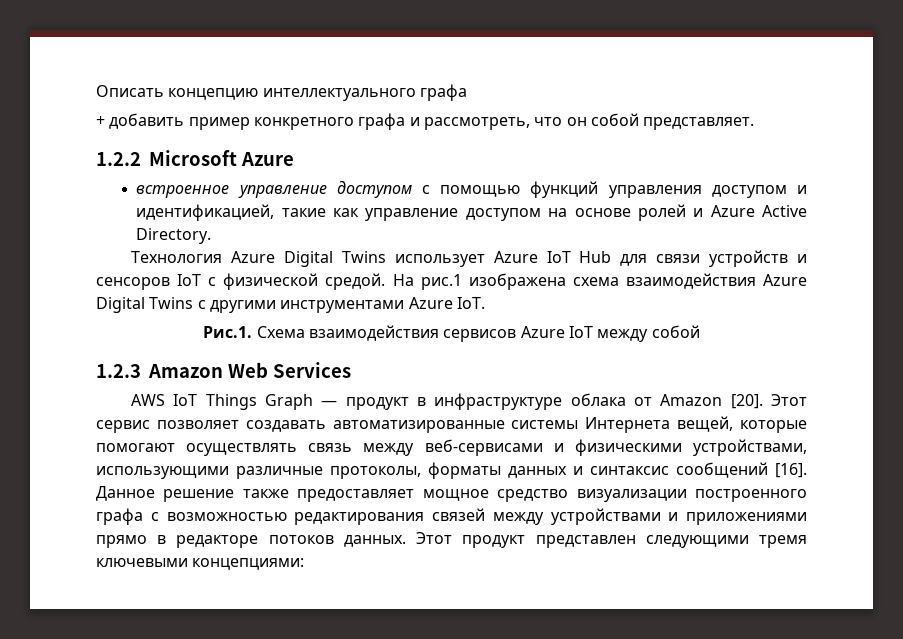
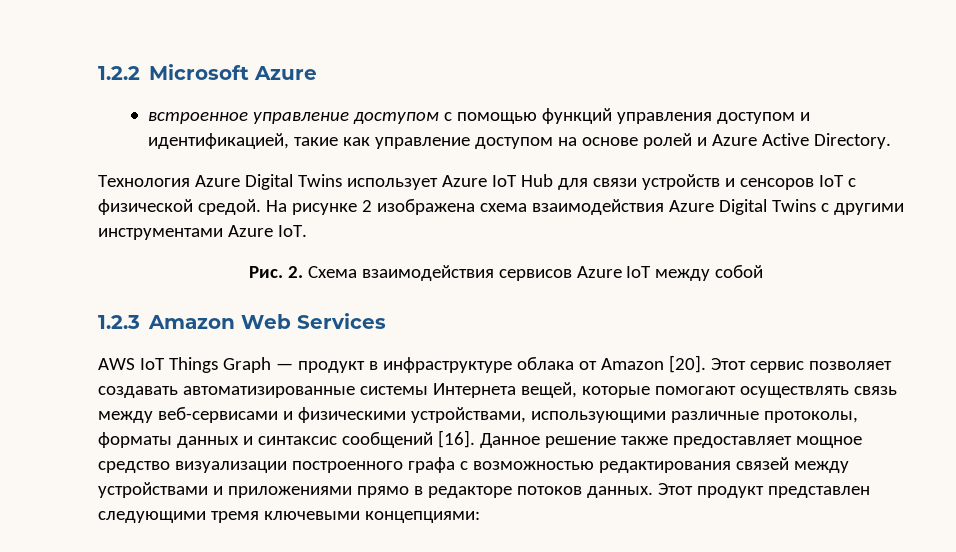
[96,84,467,101] [96,113,755,130] Описать концепцию интеллектуального графа // + добавить пример конкретного графа и рассмотреть, что он собой представляет. // -> (98, 73) none
[420,274,462,290] рис.1 -> [291,200,372,215] рисунке 2
[203,326,253,338] Рис.1. -> [248,266,303,278] Рис. 2.

